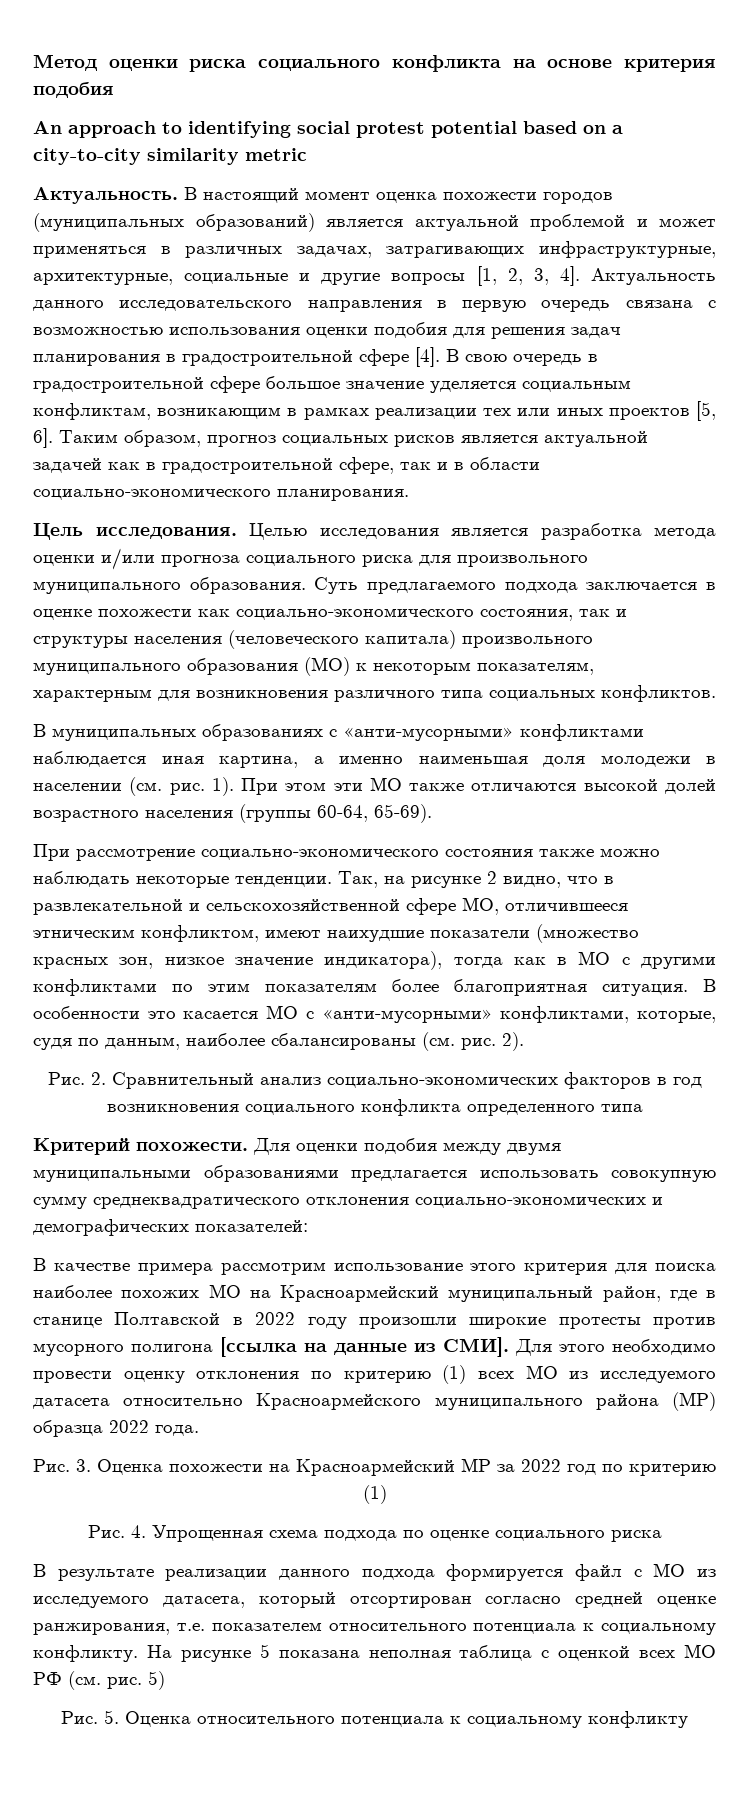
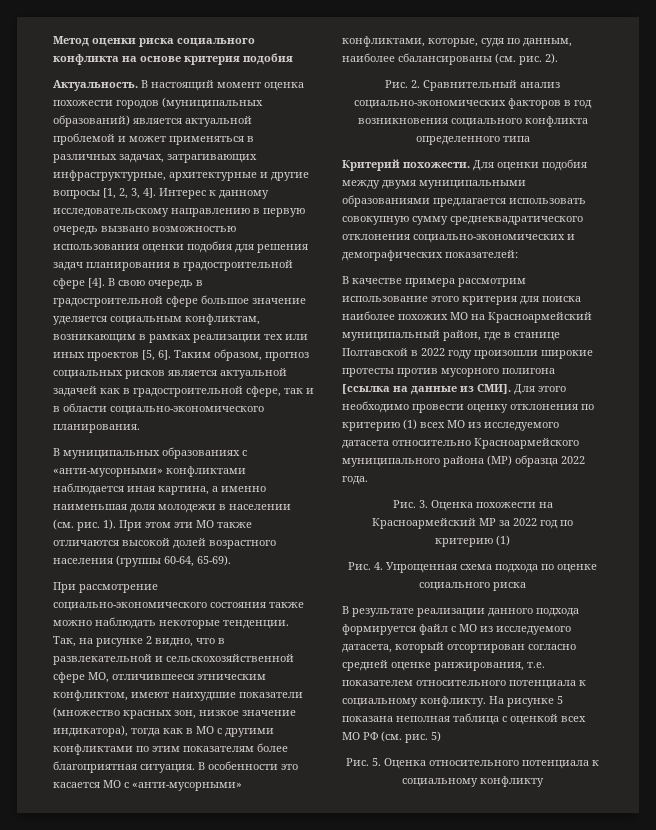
[33,121,623,138] [33,148,307,165] // An approach to identifying social protest potential based on a city-to-city similarity metric -> (293, 59) none
[33,273,289,285] архитектурные, социальные -> [169,172,257,181] архитектурные
[590,268,716,285] [33,300,422,312] Актуальность данного исследовательского направления -> [159,188,269,199] [53,208,250,217] Интерес к данному исследовательскому направлению
[625,300,716,308] связана с -> [101,226,149,232] вызвано
[33,523,716,540] [33,548,588,570] [33,577,716,594] [33,608,627,621] [33,630,593,649] [33,657,594,676] [33,685,716,702] // Цель исследования. Целью исследования является разработка метода оценки и/или прогноза социального риска для произвольного муниципального образования. Суть предлагаемого подхода заключается в оценке похожести как социально-экономического состояния, так и структуры населения (человеческого капитала) произвольного муниципального образования (МО) к некоторым показателям, характерным для возникновения различного типа социальных конфликтов. -> (140, 428) none

